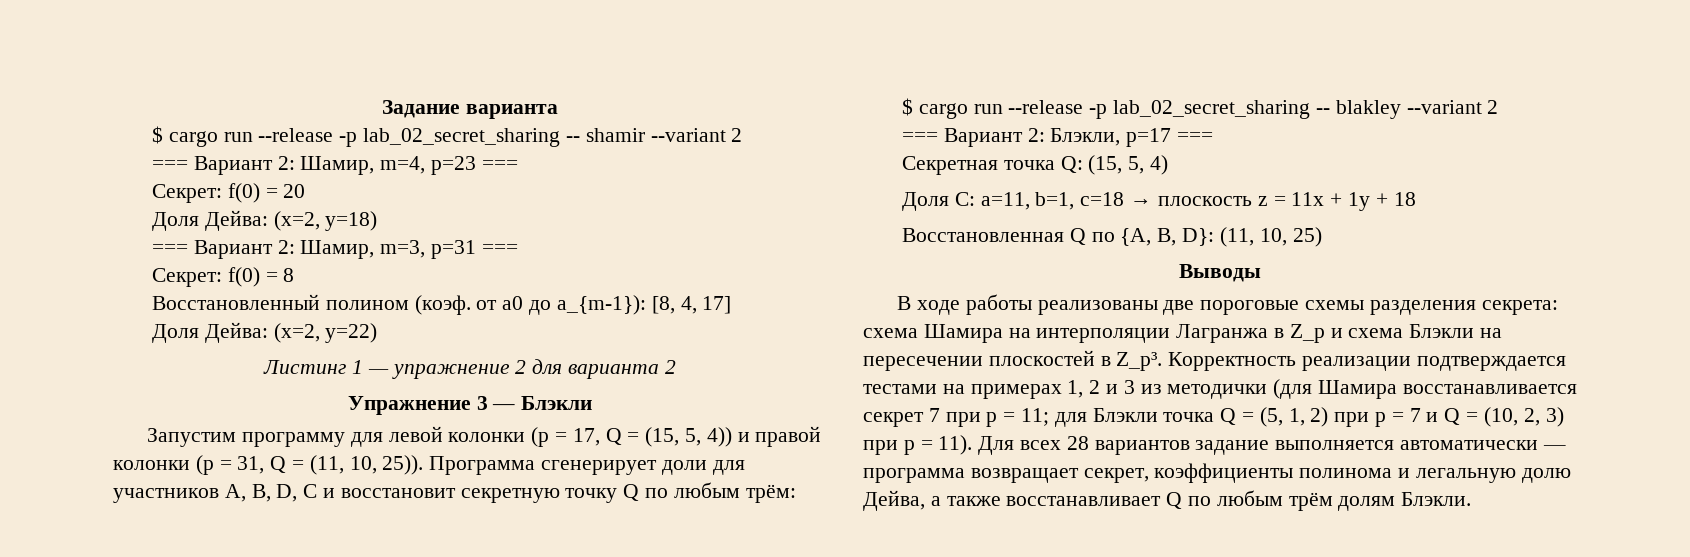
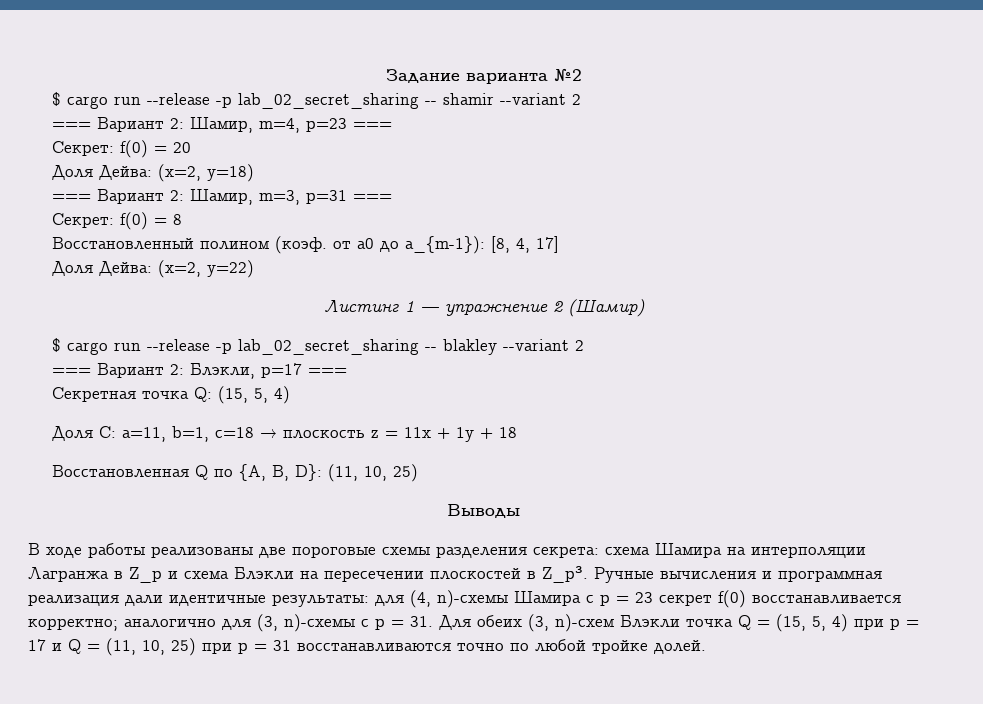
(558, 111) none -> [553,68,582,82] №2
[532,359,676,379] [347,396,593,415] [147,426,822,447] [113,455,745,475] [113,482,796,503] для варианта 2 // Упражнение 3 — Блэкли // Запустим программу для левой колонки (p = 17, Q = (15, 5, 4)) и правой колонки (p = 31, Q = (11, 10, 25)). Программа сгенерирует доли для участников A, B, D, C и восстановит секретную точку Q по любым трём: -> [567,299,645,317] (Шамир)
[1168,352,1566,371] [863,379,1577,399] [863,408,1087,427] Корректность реализации подтверждается тестами на примерах 1, 2 и 3 из методички (для Шамира восстанавливается секрет 7 при p = 11; для -> [594,567,882,583] [28,590,901,608] [28,614,614,632] Ручные вычисления и программная реализация дали идентичные результаты: для (4, n)-схемы Шамира с p = 23 секрет f(0) восстанавливается корректно; аналогично для (3, n)-схемы с p = 31. Для обеих (3, n)-схем
[1259,407,1421,427] (5, 1, 2) при p = 7 -> [776,614,919,632] [28,639,46,651] (15, 5, 4) при p = 17
[1483,407,1564,427] [863,435,1566,455] [863,463,1571,483] [863,490,1472,511] (10, 2, 3) при p = 11). Для всех 28 вариантов задание выполняется автоматически — программа возвращает секрет, коэффициенты полинома и легальную долю Дейва, а также восстанавливает Q по любым трём долям Блэкли. -> [106,638,706,656] (11, 10, 25) при p = 31 восстанавливаются точно по любой тройке долей.

